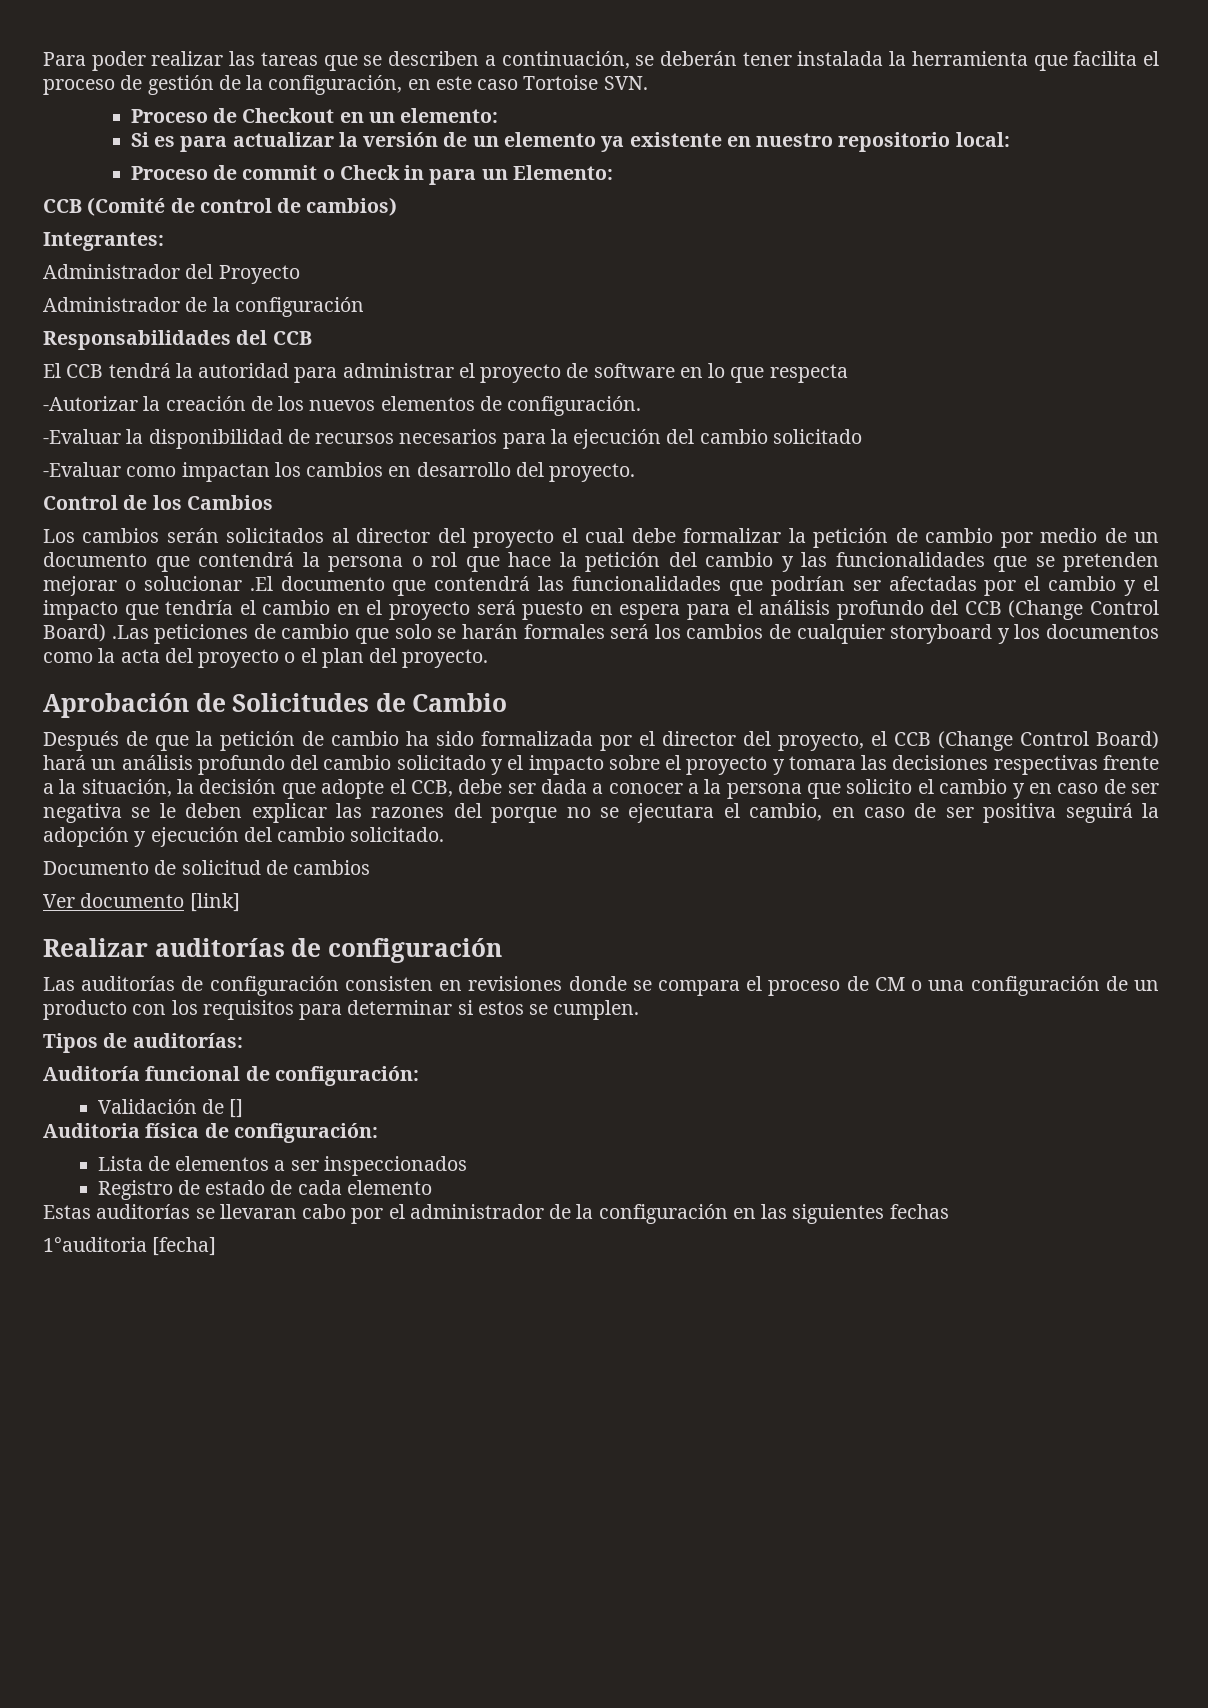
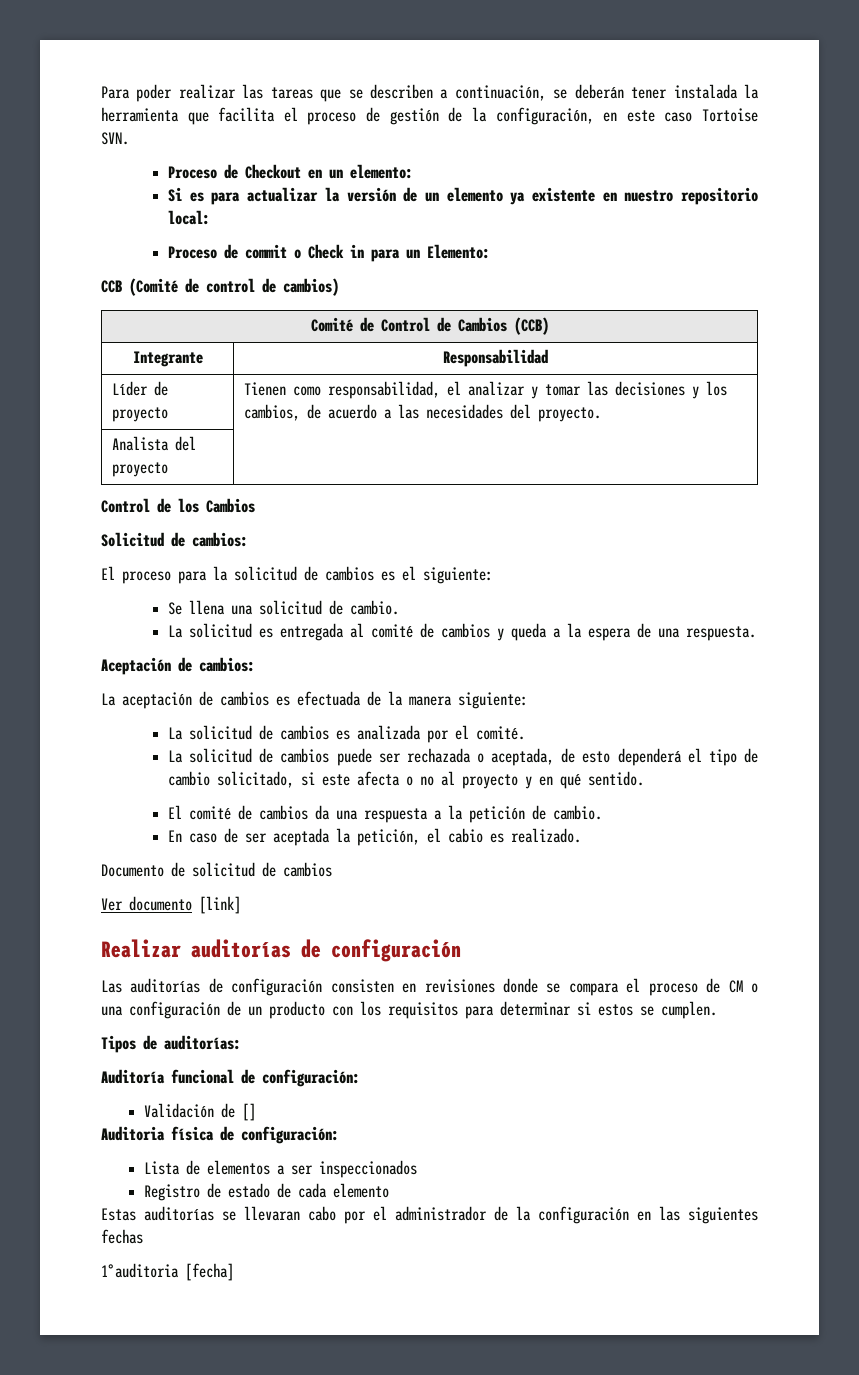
[43,232,164,251] [43,264,300,284] [43,297,364,317] [43,330,312,350] [43,363,848,383] [43,396,642,416] [43,429,862,449] [43,462,636,482] // Integrantes: // Administrador del Proyecto // Administrador de la configuración // Responsabilidades del CCB // El CCB tendrá la autoridad para administrar el proyecto de software en lo que respecta // -Autorizar la creación de los nuevos elementos de configuración. // -Evaluar la disponibilidad de recursos necesarios para la ejecución del cambio solicitado // -Evaluar como impactan los cambios en desarrollo del proyecto. -> [310,317,549,335] [132,351,203,367] [443,349,548,367] [112,381,169,396] [112,407,169,422] [244,381,728,399] [244,404,602,422] [112,436,197,451] [112,462,169,477] // Comité de Control de Cambios (CCB) // Integrante | Responsabilidad // Líder de proyecto | Tienen como responsabilidad, el analizar y tomar las decisiones y los cambios, de acuerdo a las necesidades del proyecto. // Analista del proyecto |
[43,528,1160,548] [43,552,1159,572] [43,576,1159,596] [43,600,1159,620] [43,624,1159,644] [43,648,489,668] [43,693,508,718] [43,731,1159,751] [43,755,1160,775] [43,779,1159,799] [43,803,1159,823] [43,827,445,847] Los cambios serán solicitados al director del proyecto el cual debe formalizar la petición de cambio por medio de un documento que contendrá la persona o rol que hace la petición del cambio y las funcionalidades que se pretenden mejorar o solucionar .El documento que contendrá las funcionalidades que podrían ser afectadas por el cambio y el impacto que tendría el cambio en el proyecto será puesto en espera para el análisis profundo del CCB (Change Control Board) .Las peticiones de cambio que solo se harán formales será los cambios de cualquier storyboard y los documentos como la acta del proyecto o el plan del proyecto. // Aprobación de Solicitudes de Cambio // Después de que la petición de cambio ha sido formalizada por el director del proyecto, el CCB (Change Control Board) hará un análisis profundo del cambio solicitado y el impacto sobre el proyecto y tomara las decisiones respectivas frente a la situación, la decisión que adopte el CCB, debe ser dada a conocer a la persona que solicito el cambio y en caso de ser negativa se le deben explicar las razones del porque no se ejecutara el cambio, en caso de ser positiva seguirá la adopción y ejecución del cambio solicitado. -> [101,532,248,547] [101,566,493,584] [168,600,400,615] [168,623,757,641] [101,657,255,675] [101,691,528,709] [168,725,526,743] [168,748,758,766] [168,771,645,789] [168,805,603,823] [168,828,582,846] Solicitud de cambios: // El proceso para la solicitud de cambios es el siguiente: // Se llena una solicitud de cambio. // La solicitud es entregada al comité de cambios y queda a la espera de una respuesta. // Aceptación de cambios: // La aceptación de cambios es efectuada de la manera siguiente: // La solicitud de cambios es analizada por el comité. // La solicitud de cambios puede ser rechazada o aceptada, de esto dependerá el tipo de cambio solicitado, si este afecta o no al proyecto y en qué sentido. // El comité de cambios da una respuesta a la petición de cambio. // En caso de ser aceptada la petición, el cabio es realizado.

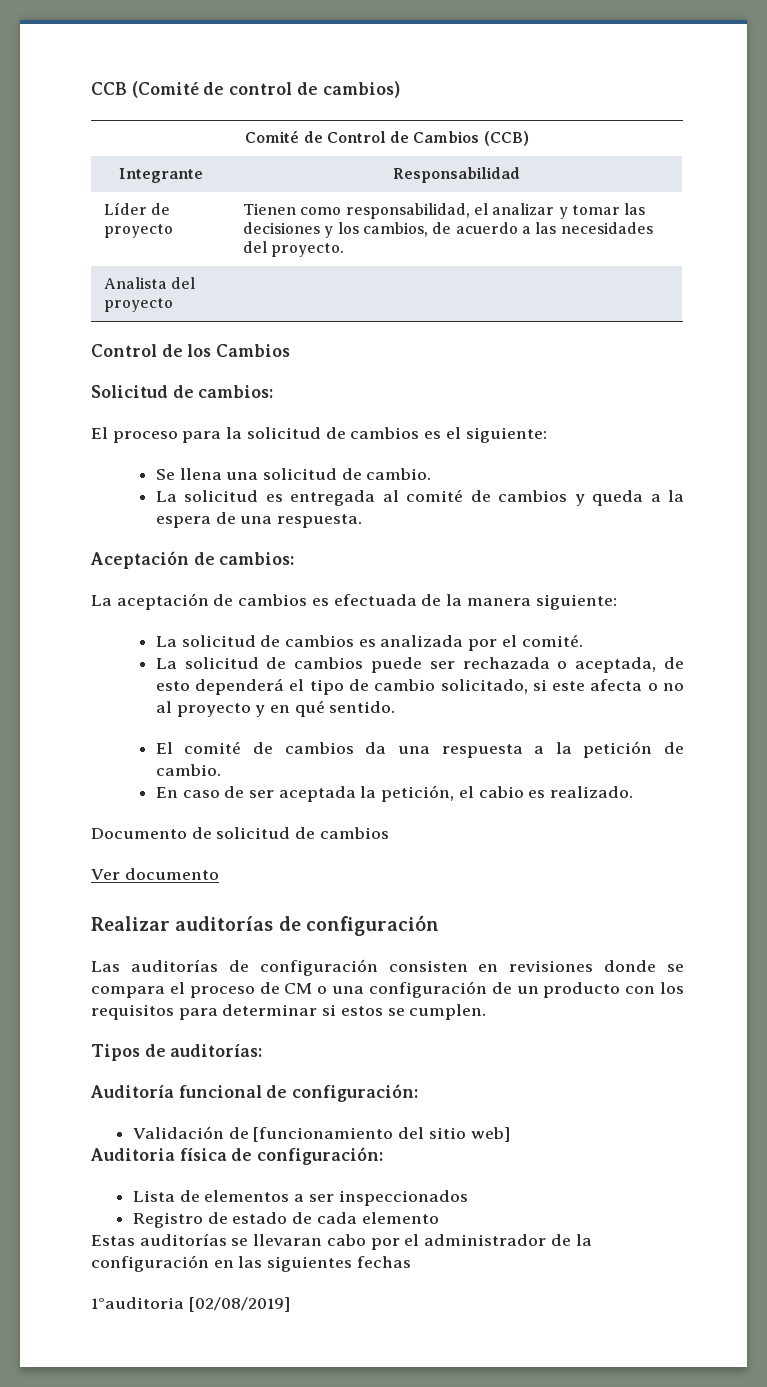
[101,84,760,102] [101,107,759,125] [101,132,129,145] [168,164,414,179] [168,187,759,205] [168,210,211,225] [168,244,491,262] Para poder realizar las tareas que se describen a continuación, se deberán tener instalada la herramienta que facilita el proceso de gestión de la configuración, en este caso Tortoise SVN. // Proceso de Checkout en un elemento: // Si es para actualizar la versión de un elemento ya existente en nuestro repositorio local: // Proceso de commit o Check in para un Elemento: // -> (91, 88) none
[199,896,241,914] [link] -> (219, 874) none
[241,1103,256,1121] [] -> [253,1127,510,1142] [funcionamiento del sitio web]
[185,1263,234,1281] [fecha] -> [188,1297,290,1312] [02/08/2019]

